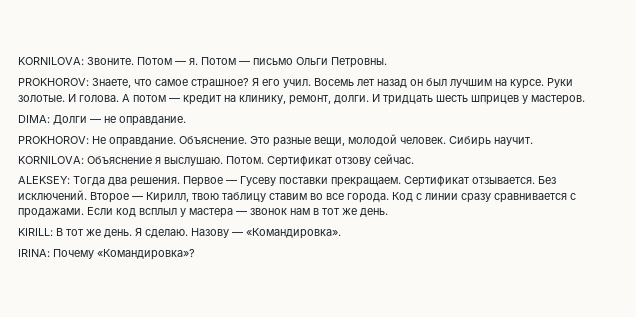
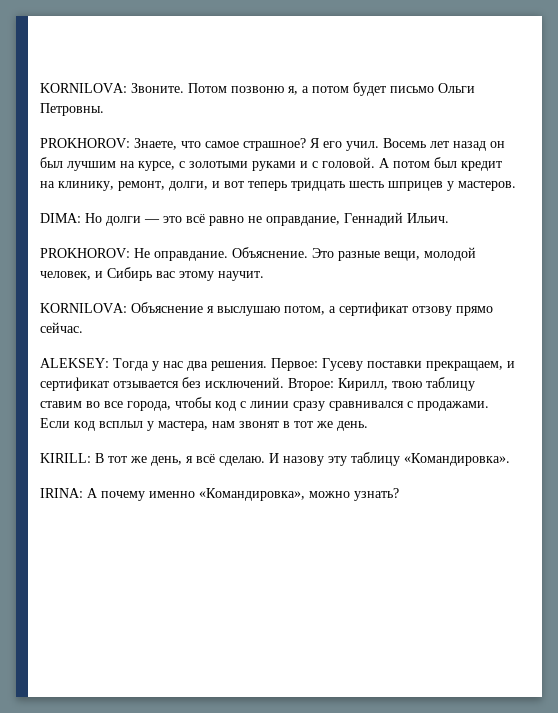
[175,57,250,65] — я. Потом — -> [231,82,386,96] позвоню я, а потом будет
[510,78,573,89] [18,94,119,102] курсе. Руки золотые. И голова. -> [138,157,375,171] курсе, с золотыми руками и с головой.
[169,98,180,102] — -> [434,157,457,168] был
[334,94,380,104] долги. И -> [169,181,287,191] долги, и вот теперь
[53,115,186,126] Долги — не оправдание. -> [85,212,449,226] Но долги — это всё равно не оправдание, Геннадий Ильич.
[400,136,491,147] человек. Сибирь -> [40,267,214,281] человек, и Сибирь вас этому
[164,154,414,167] [18,176,556,187] [18,190,143,203] выслушаю. Потом. Сертификат отзову сейчас. // ALEKSEY: Тогда два решения. Первое — Гусеву поставки прекращаем. Сертификат отзывается. Без исключений. Второе — -> [217,302,493,316] [40,322,83,333] [40,358,515,371] [40,377,334,391] выслушаю потом, а сертификат отзову прямо сейчас. // ALEKSEY: Тогда у нас два решения. Первое: Гусеву поставки прекращаем, и сертификат отзывается без исключений. Второе:
[347,192,413,203] города. Код -> [127,397,236,411] города, чтобы код
[494,193,567,203] сравнивается -> [329,401,404,411] сравнивался
[189,208,310,218] мастера — звонок нам -> [158,421,279,431] мастера, нам звонят
[104,228,341,239] [18,249,195,260] день. Я сделаю. Назову — «Командировка». // IRINA: Почему «Командировка»? -> [151,452,510,466] [40,488,399,501] день, я всё сделаю. И назову эту таблицу «Командировка». // IRINA: А почему именно «Командировка», можно узнать?

